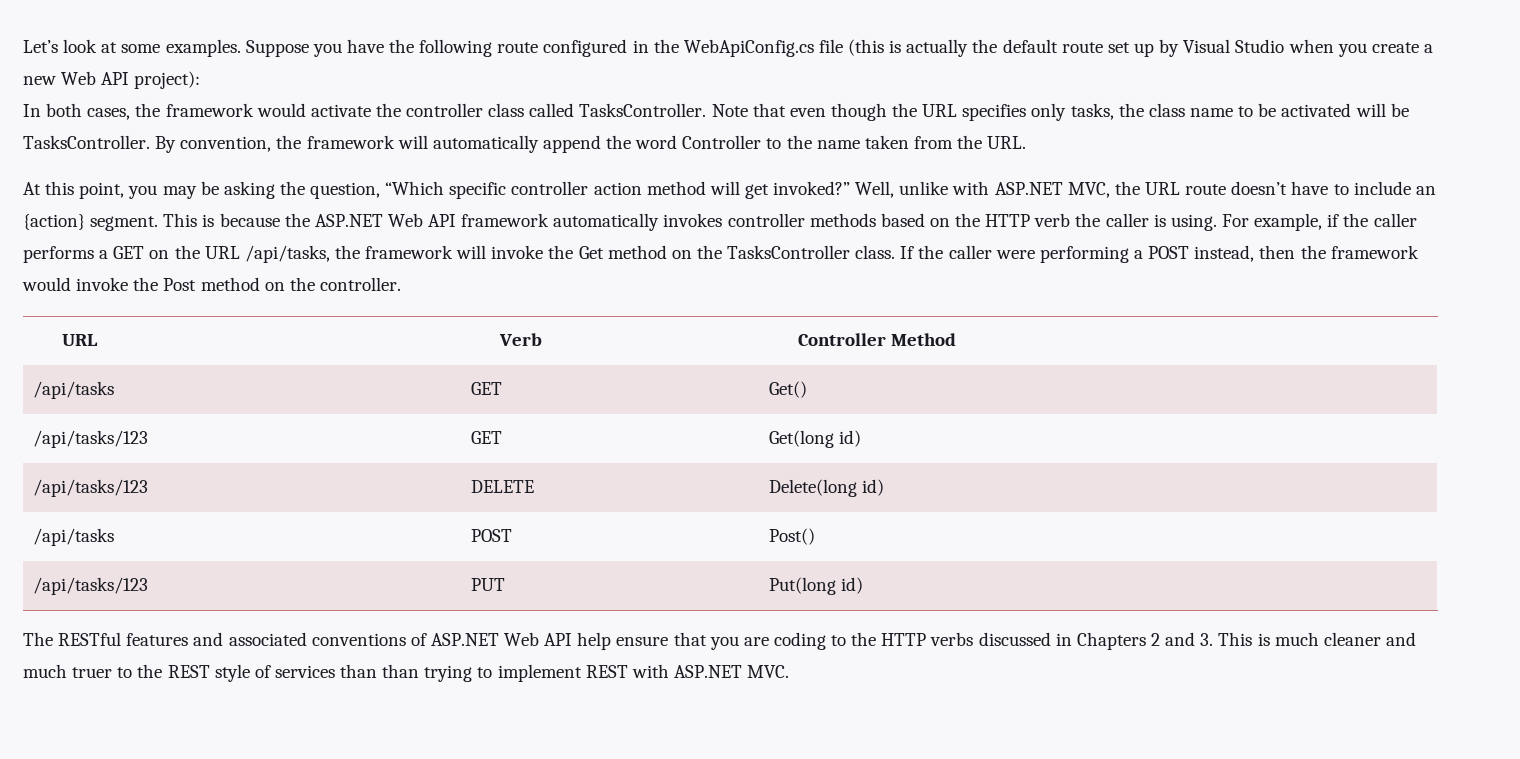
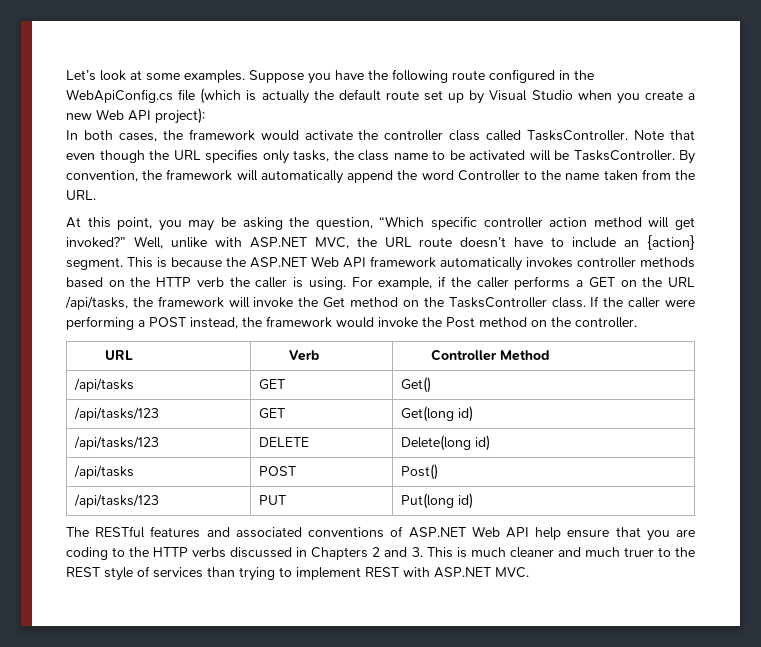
[848,39,885,56] (this -> [200,88,242,104] (which
[1259,245,1296,259] then -> (238, 323) none
[382,664,420,678] than -> (235, 572) none

